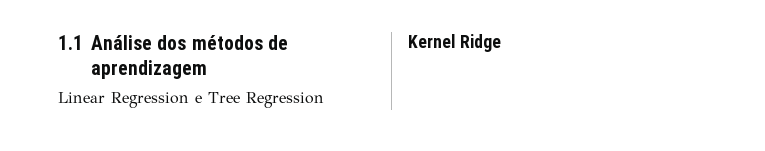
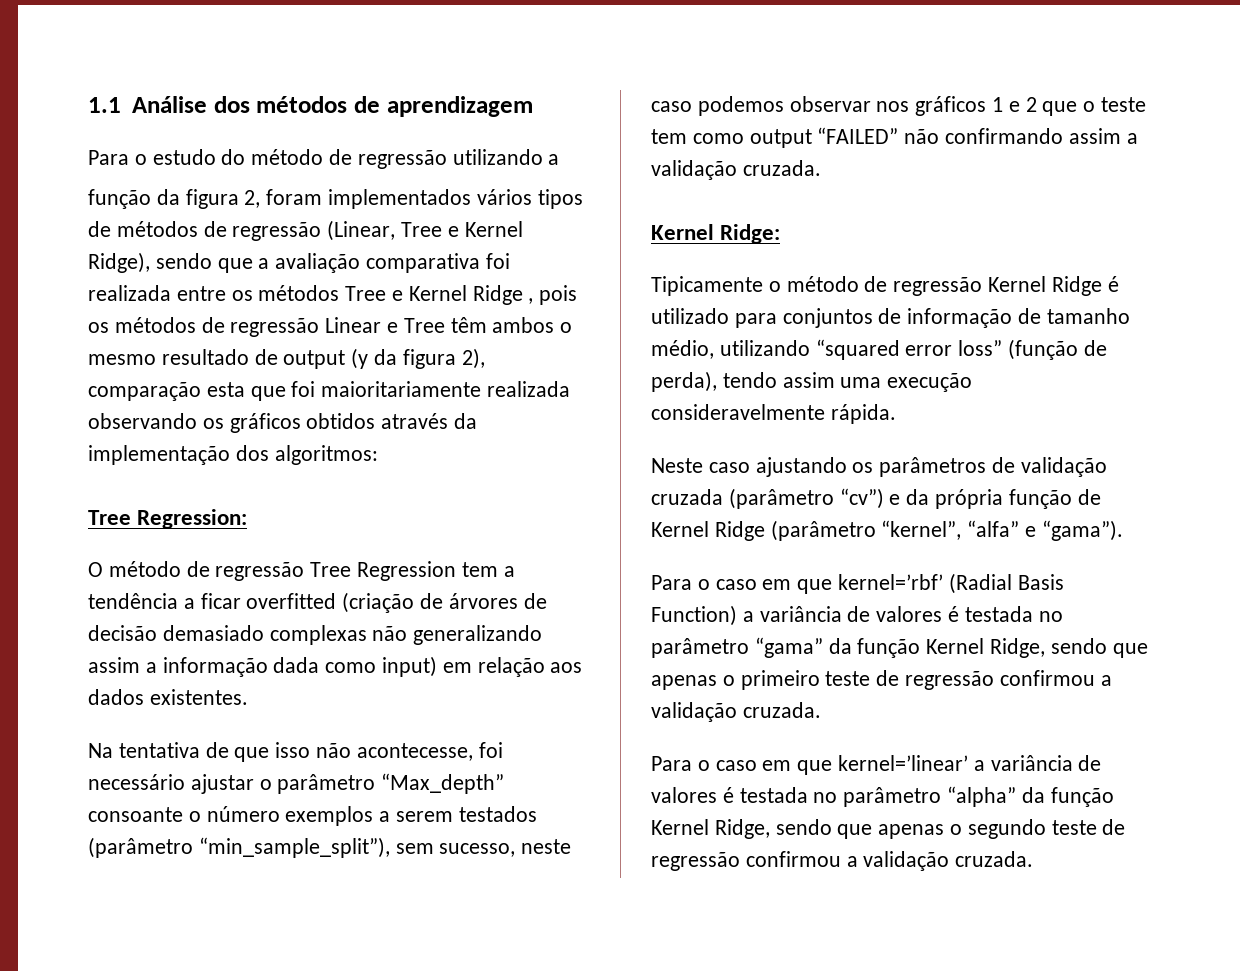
[58,92,324,108] [408,34,501,52] Linear Regression e Tree Regression // Kernel Ridge -> [88,149,560,169] [88,189,583,209] [88,220,523,241] [88,252,510,273] [88,285,578,305] [88,317,573,337] [88,348,485,369] [88,381,571,401] [88,413,478,433] [88,445,378,465] [88,509,248,529] [88,561,515,581] [88,592,547,613] [88,625,543,645] [88,656,583,677] [88,689,248,705] [88,742,503,762] [88,773,505,794] [88,806,537,826] [88,837,572,858] [651,96,1147,116] [651,127,1138,148] [651,160,821,180] [651,224,781,244] [651,276,1119,296] [651,308,1130,328] [651,339,1107,360] [651,371,973,392] [651,404,896,424] [651,457,1107,477] [651,488,1101,509] [651,520,1123,541] [651,573,1064,594] [651,605,1063,626] [651,637,1148,658] [651,670,1112,690] [651,702,821,722] [651,755,1102,775] [651,786,1114,807] [651,819,1126,839] [651,851,1034,871] Para o estudo do método de regressão utilizando a // função da figura 2, foram implementados vários tipos de métodos de regressão (Linear, Tree e Kernel Ridge), sendo que a avaliação comparativa foi realizada entre os métodos Tree e Kernel Ridge , pois os métodos de regressão Linear e Tree têm ambos o mesmo resultado de output (y da figura 2), comparação esta que foi maioritariamente realizada observando os gráficos obtidos através da implementação dos algoritmos: // Tree Regression: // O método de regressão Tree Regression tem a tendência a ficar overfitted (criação de árvores de decisão demasiado complexas não generalizando assim a informação dada como input) em relação aos dados existentes. // Na tentativa de que isso não acontecesse, foi necessário ajustar o parâmetro “Max_depth” consoante o número exemplos a serem testados (parâmetro “min_sample_split”), sem sucesso, neste caso podemos observar nos gráficos 1 e 2 que o teste tem como output “FAILED” não confirmando assim a validação cruzada. // Kernel Ridge: // Tipicamente o método de regressão Kernel Ridge é utilizado para conjuntos de informação de tamanho médio, utilizando “squared error loss” (função de perda), tendo assim uma execução consideravelmente rápida. // Neste caso ajustando os parâmetros de validação cruzada (parâmetro “cv”) e da própria função de Kernel Ridge (parâmetro “kernel”, “alfa” e “gama”). // Para o caso em que kernel=’rbf’ (Radial Basis Function) a variância de valores é testada no parâmetro “gama” da função Kernel Ridge, sendo que apenas o primeiro teste de regressão confirmou a validação cruzada. // Para o caso em que kernel=’linear’ a variância de valores é testada no parâmetro “alpha” da função Kernel Ridge, sendo que apenas o segundo teste de regressão confirmou a validação cruzada.

